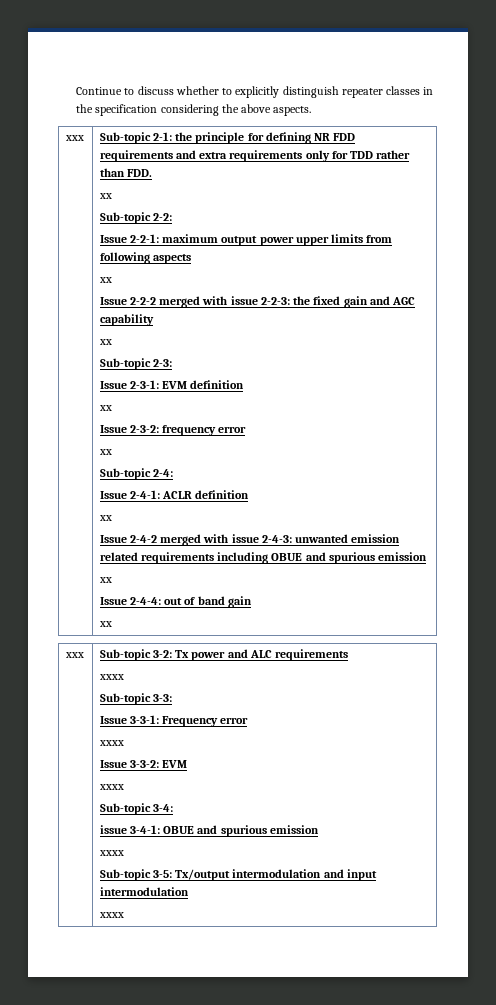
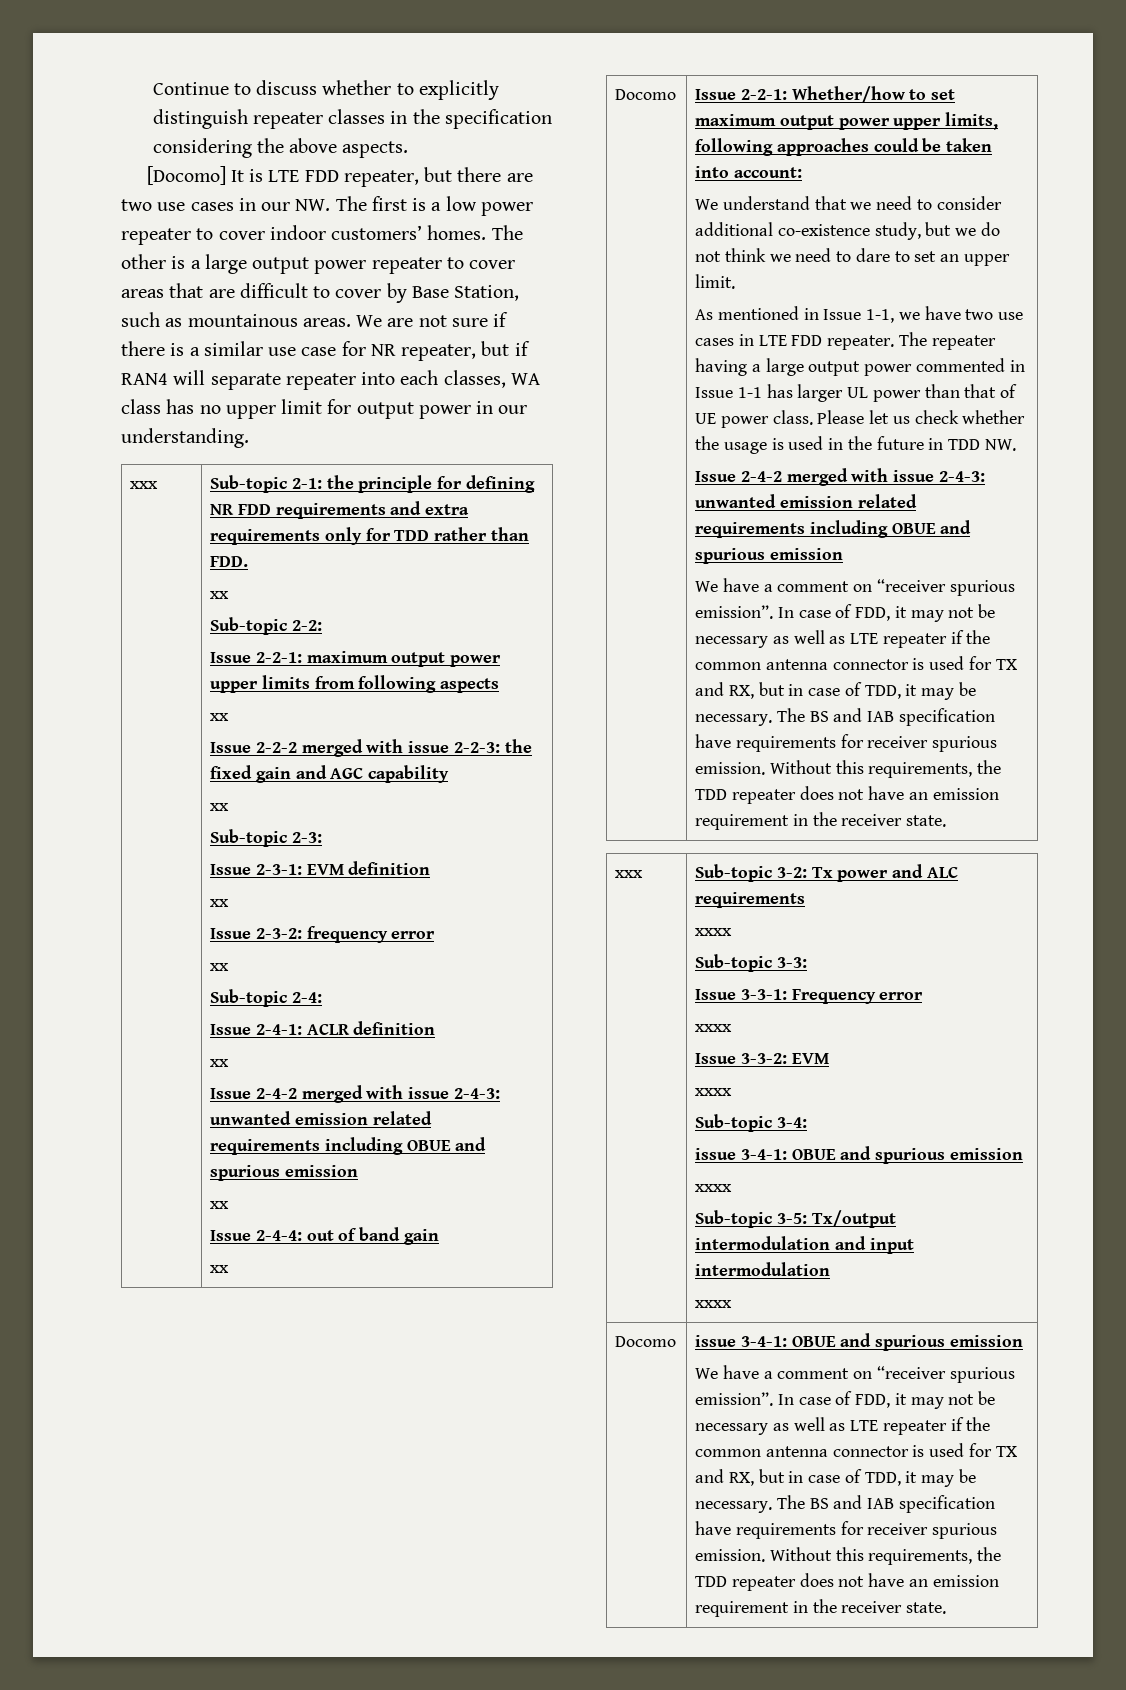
(312, 111) none -> [146,166,533,187] [121,196,533,216] [121,225,523,245] [121,254,516,274] [121,283,520,303] [121,312,509,327] [121,341,530,361] [121,370,540,390] [121,399,528,419] [121,428,249,448] // [Docomo] It is LTE FDD repeater, but there are two use cases in our NW. The first is a low power repeater to cover indoor customers’ homes. The other is a large output power repeater to cover areas that are difficult to cover by Base Station, such as mountainous areas. We are not sure if there is a similar use case for NR repeater, but if RAN4 will separate repeater into each classes, WA class has no upper limit for output power in our understanding.
(112, 624) none -> [615,89,677,100] [695,86,956,103] [695,112,999,130] [695,138,993,156] [695,166,802,178] [695,196,1002,210] [695,222,1000,240] [695,248,1010,266] [695,274,736,289] [695,306,1024,323] [695,332,996,350] [695,358,1025,376] [695,384,1018,402] [695,410,1026,428] [695,436,1016,454] [695,468,985,486] [695,494,917,508] [695,520,972,538] [695,548,843,564] [695,578,1015,596] [695,604,996,622] [695,630,991,648] [695,656,1017,670] [695,682,976,700] [695,708,995,726] [695,734,998,752] [695,760,1002,778] [695,786,999,804] [695,812,947,830] // Docomo | Issue 2-2-1: Whether/how to set maximum output power upper limits, following approaches could be taken into account: // We understand that we need to consider additional co-existence study, but we do not think we need to dare to set an upper limit. // As mentioned in Issue 1-1, we have two use cases in LTE FDD repeater. The repeater having a large output power commented in Issue 1-1 has larger UL power than that of UE power class. Please let us check whether the usage is used in the future in TDD NW. // Issue 2-4-2 merged with issue 2-4-3: unwanted emission related requirements including OBUE and spurious emission // We have a comment on “receiver spurious emission”. In case of FDD, it may not be necessary as well as LTE repeater if the common antenna connector is used for TX and RX, but in case of TDD, it may be necessary. The BS and IAB specification have requirements for receiver spurious emission. Without this requirements, the TDD repeater does not have an emission requirement in the receiver state.
(124, 915) none -> [615,1336,677,1347] [695,1333,1023,1351] [695,1365,1015,1383] [695,1391,996,1409] [695,1417,991,1435] [695,1443,1017,1457] [695,1469,976,1487] [695,1495,995,1513] [695,1521,998,1539] [695,1547,1002,1565] [695,1573,999,1591] [695,1599,947,1617] // Docomo | issue 3-4-1: OBUE and spurious emission // We have a comment on “receiver spurious emission”. In case of FDD, it may not be necessary as well as LTE repeater if the common antenna connector is used for TX and RX, but in case of TDD, it may be necessary. The BS and IAB specification have requirements for receiver spurious emission. Without this requirements, the TDD repeater does not have an emission requirement in the receiver state.

